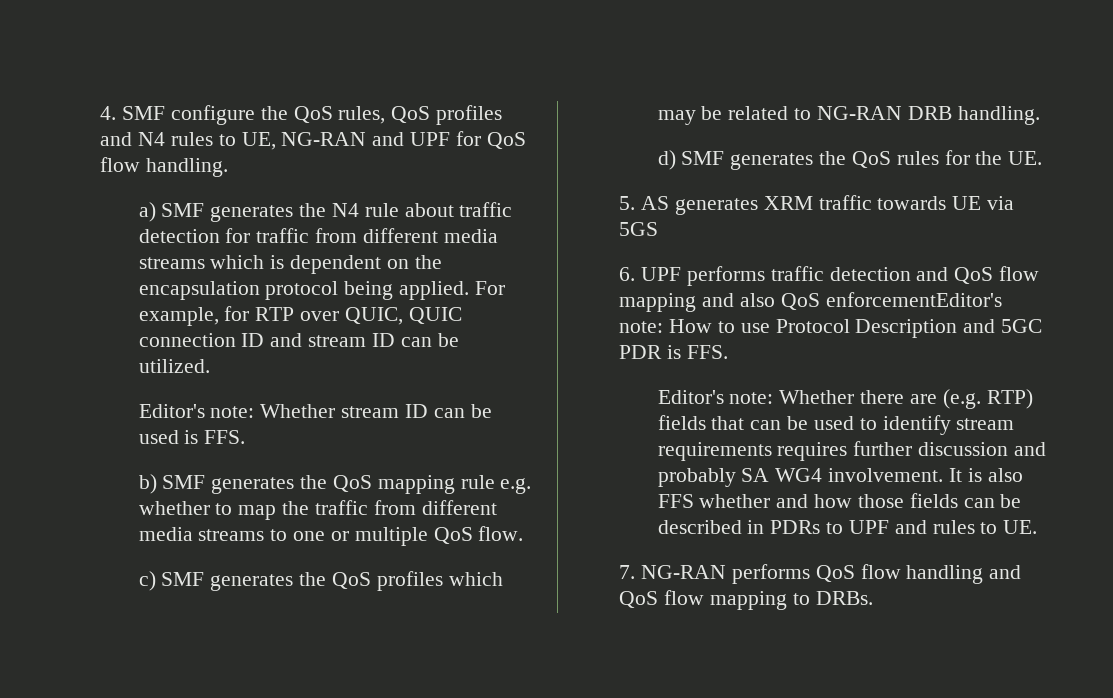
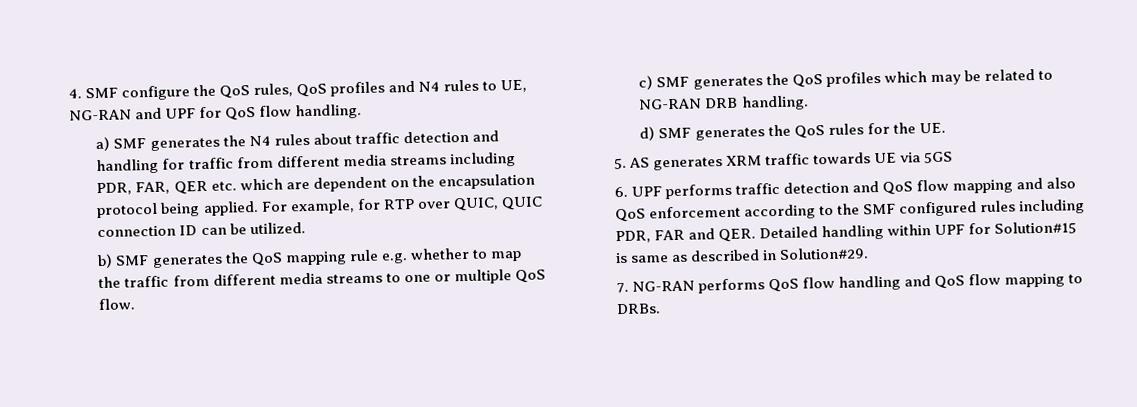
[364,203,399,217] rule -> [273,133,310,146] rules
(220, 236) none -> [471,130,499,142] [96,158,160,175] and handling
[210,255,285,269] which is -> [449,152,516,168] [96,178,310,196] including PDR, FAR, QER etc. which are
[270,333,395,347] and stream ID -> (198, 230) none
[138,404,492,418] [138,430,246,444] // Editor's note: Whether stream ID can be used is FFS. -> (306, 228) none
[825,292,1002,307] [619,319,1042,338] [619,345,728,359] [657,389,1033,409] [657,415,1015,435] [657,441,1046,461] [657,468,1023,487] [657,493,1022,508] [657,520,1038,534] enforcementEditor's note: How to use Protocol Description and 5GC PDR is FFS. // Editor's note: Whether there are (e.g. RTP) fields that can be used to identify stream requirements requires further discussion and probably SA WG4 involvement. It is also FFS whether and how those fields can be described in PDRs to UPF and rules to UE. -> [648,199,1086,220] [614,221,1078,244] [614,247,869,264] enforcement according to the SMF configured rules including PDR, FAR and QER. Detailed handling within UPF for Solution#15 is same as described in Solution#29.

